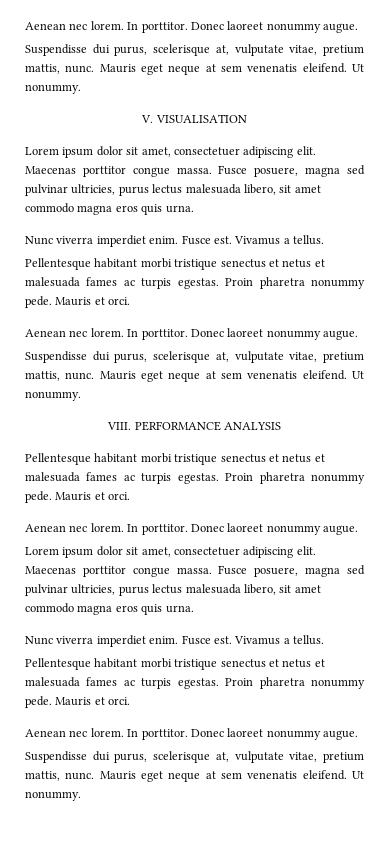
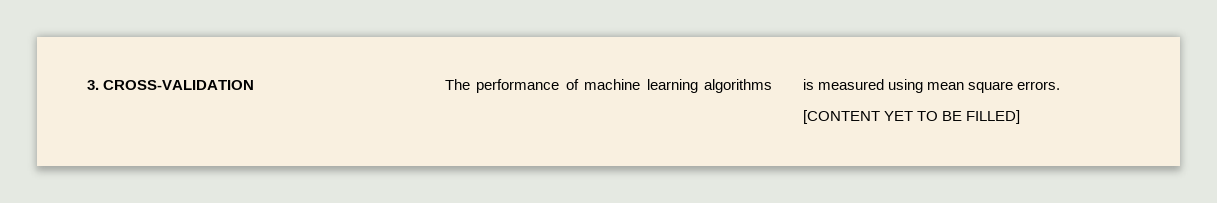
[25,21,358,33] [25,44,364,56] [25,63,364,75] [25,84,81,94] [141,114,247,123] [25,146,316,158] [25,165,365,177] [25,184,321,196] [25,203,194,215] [25,235,324,247] [25,258,325,270] [25,277,365,289] [25,296,131,308] [25,328,358,340] [25,351,364,363] [25,370,364,382] [25,391,81,401] [107,421,281,431] [25,453,325,465] [25,472,365,484] [25,491,131,503] [25,523,358,535] [25,546,316,558] [25,565,365,577] [25,584,321,596] [25,603,194,615] [25,635,324,647] [25,658,325,670] [25,677,365,689] [25,696,131,708] [25,728,358,740] [25,751,364,763] [25,770,364,782] [25,791,81,801] Aenean nec lorem. In porttitor. Donec laoreet nonummy augue. // Suspendisse dui purus, scelerisque at, vulputate vitae, pretium mattis, nunc. Mauris eget neque at sem venenatis eleifend. Ut nonummy. // V. VISUALISATION // Lorem ipsum dolor sit amet, consectetuer adipiscing elit. Maecenas porttitor congue massa. Fusce posuere, magna sed pulvinar ultricies, purus lectus malesuada libero, sit amet commodo magna eros quis urna. // Nunc viverra imperdiet enim. Fusce est. Vivamus a tellus. // Pellentesque habitant morbi tristique senectus et netus et malesuada fames ac turpis egestas. Proin pharetra nonummy pede. Mauris et orci. // Aenean nec lorem. In porttitor. Donec laoreet nonummy augue. // Suspendisse dui purus, scelerisque at, vulputate vitae, pretium mattis, nunc. Mauris eget neque at sem venenatis eleifend. Ut nonummy. // VIII. PERFORMANCE ANALYSIS // Pellentesque habitant morbi tristique senectus et netus et malesuada fames ac turpis egestas. Proin pharetra nonummy pede. Mauris et orci. // Aenean nec lorem. In porttitor. Donec laoreet nonummy augue. // Lorem ipsum dolor sit amet, consectetuer adipiscing elit. Maecenas porttitor congue massa. Fusce posuere, magna sed pulvinar ultricies, purus lectus malesuada libero, sit amet commodo magna eros quis urna. // Nunc viverra imperdiet enim. Fusce est. Vivamus a tellus. // Pellentesque habitant morbi tristique senectus et netus et malesuada fames ac turpis egestas. Proin pharetra nonummy pede. Mauris et orci. // Aenean nec lorem. In porttitor. Donec laoreet nonummy augue. // Suspendisse dui purus, scelerisque at, vulputate vitae, pretium mattis, nunc. Mauris eget neque at sem venenatis eleifend. Ut nonummy. -> [87,80,255,90] [445,79,1061,93] [803,110,1021,124] 3. CROSS-VALIDATION // The performance of machine learning algorithms is measured using mean square errors. // [CONTENT YET TO BE FILLED]

